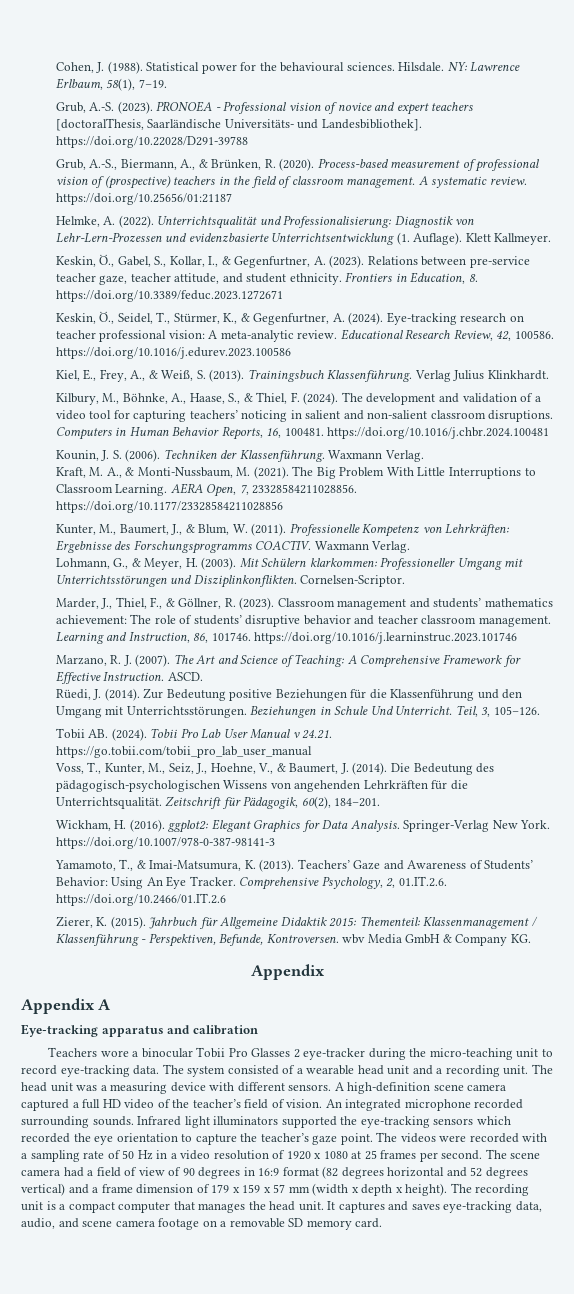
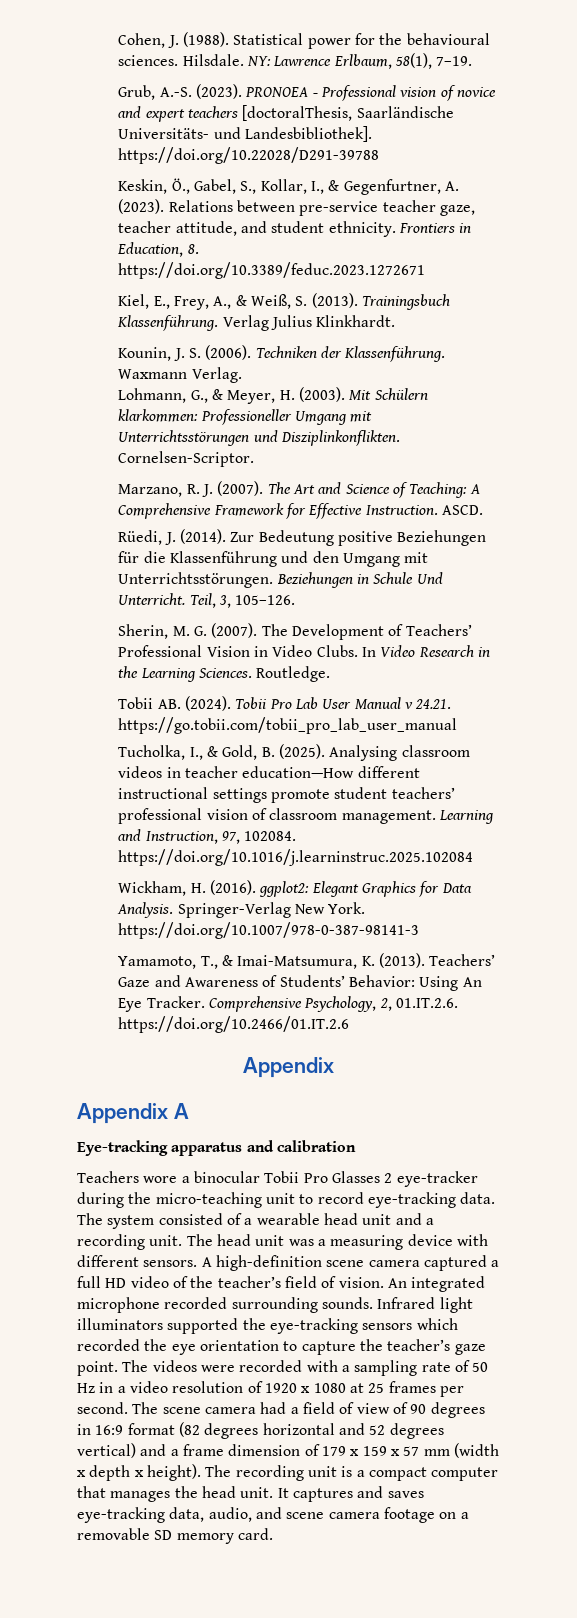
[55,158,541,172] [55,175,527,189] [55,193,232,205] [55,215,475,229] [55,232,552,245] // Grub, A.-S., Biermann, A., & Brünken, R. (2020). Process-based measurement of professional vision of (prospective) teachers in the field of classroom management. A systematic review. https://doi.org/10.25656/01:21187 // Helmke, A. (2022). Unterrichtsqualität und Professionalisierung: Diagnostik von Lehr-Lern-Prozessen und evidenzbasierte Unterrichtsentwicklung (1. Auflage). Klett Kallmeyer. -> (380, 155) none
[55,311,524,325] [55,329,554,342] [55,347,291,359] // Keskin, Ö., Seidel, T., Stürmer, K., & Gegenfurtner, A. (2024). Eye-tracking research on teacher professional vision: A meta-analytic review. Educational Research Review, 42, 100586. https://doi.org/10.1016/j.edurev.2023.100586 -> (426, 270) none
[55,392,541,405] [55,410,554,422] [55,426,550,440] // Kilbury, M., Böhnke, A., Haase, S., & Thiel, F. (2024). The development and validation of a video tool for capturing teachers’ noticing in salient and non-salient classroom disruptions. Computers in Human Behavior Reports, 16, 100481. https://doi.org/10.1016/j.chbr.2024.100481 -> (396, 321) none
[55,466,536,479] [55,483,358,497] [55,501,283,513] [55,523,511,537] [55,540,411,554] // Kraft, M. A., & Monti-Nussbaum, M. (2021). The Big Problem With Little Interruptions to Classroom Learning. AERA Open, 7, 23328584211028856. https://doi.org/10.1177/23328584211028856 // Kunter, M., Baumert, J., & Blum, W. (2011). Professionelle Kompetenz von Lehrkräften: Ergebnisse des Forschungsprogramms COACTIV. Waxmann Verlag. -> (242, 375) none
[55,597,553,610] [55,614,551,627] [55,632,518,644] // Marder, J., Thiel, F., & Göllner, R. (2023). Classroom management and students’ mathematics achievement: The role of students’ disruptive behavior and teacher classroom management. Learning and Instruction, 86, 101746. https://doi.org/10.1016/j.learninstruc.2023.101746 -> (255, 459) none
(540, 711) none -> [118,623,472,640] [118,645,490,657] [118,666,331,682] // Sherin, M. G. (2007). The Development of Teachers’ Professional Vision in Video Clubs. In Video Research in the Learning Sciences. Routledge.
[54,762,495,775] [55,780,468,792] [55,796,381,809] Voss, T., Kunter, M., Seiz, J., Hoehne, V., & Baumert, J. (2014). Die Bedeutung des pädagogisch-psychologischen Wissens von angehenden Lehrkräften für die Unterrichtsqualität. Zeitschrift für Pädagogik, 60(2), 184–201. -> [118,744,470,761] [118,766,420,778] [118,787,455,803] [118,808,494,824] [118,829,297,844] [118,849,474,866] Tucholka, I., & Gold, B. (2025). Analysing classroom videos in teacher education—How different instructional settings promote student teachers’ professional vision of classroom management. Learning and Instruction, 97, 102084. https://doi.org/10.1016/j.learninstruc.2025.102084
[55,916,538,929] [55,933,531,947] // Zierer, K. (2015). Jahrbuch für Allgemeine Didaktik 2015: Thementeil: Klassenmanagement / Klassenführung - Perspektiven, Befunde, Kontroversen. wbv Media GmbH & Company KG. -> (350, 1024) none

